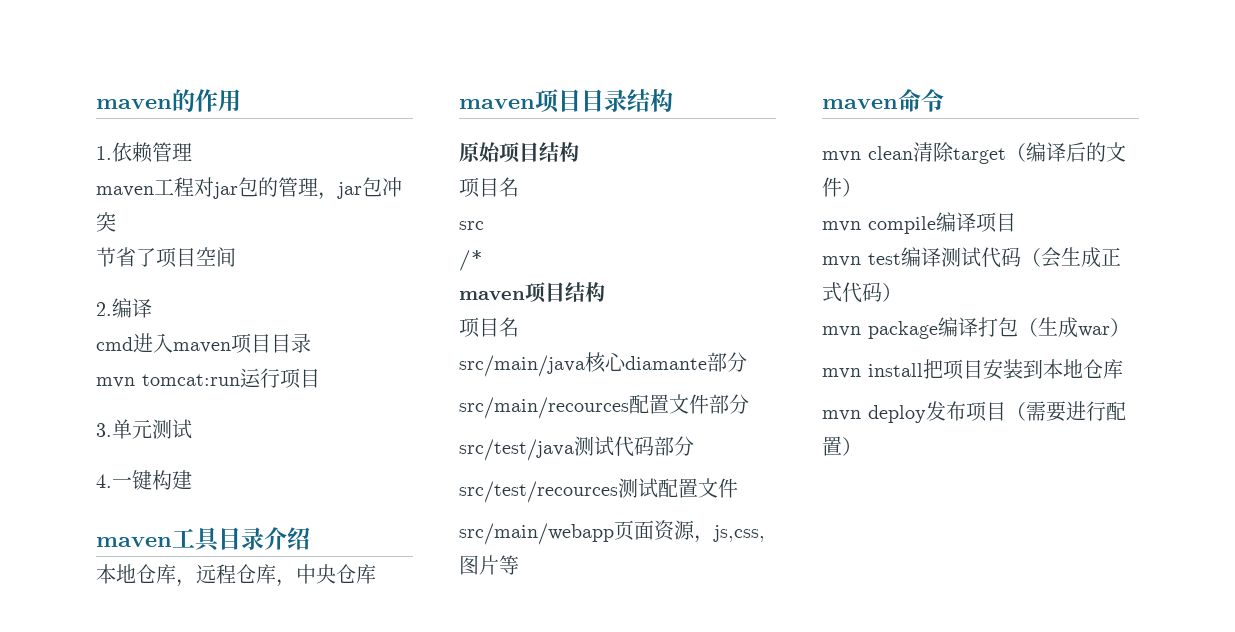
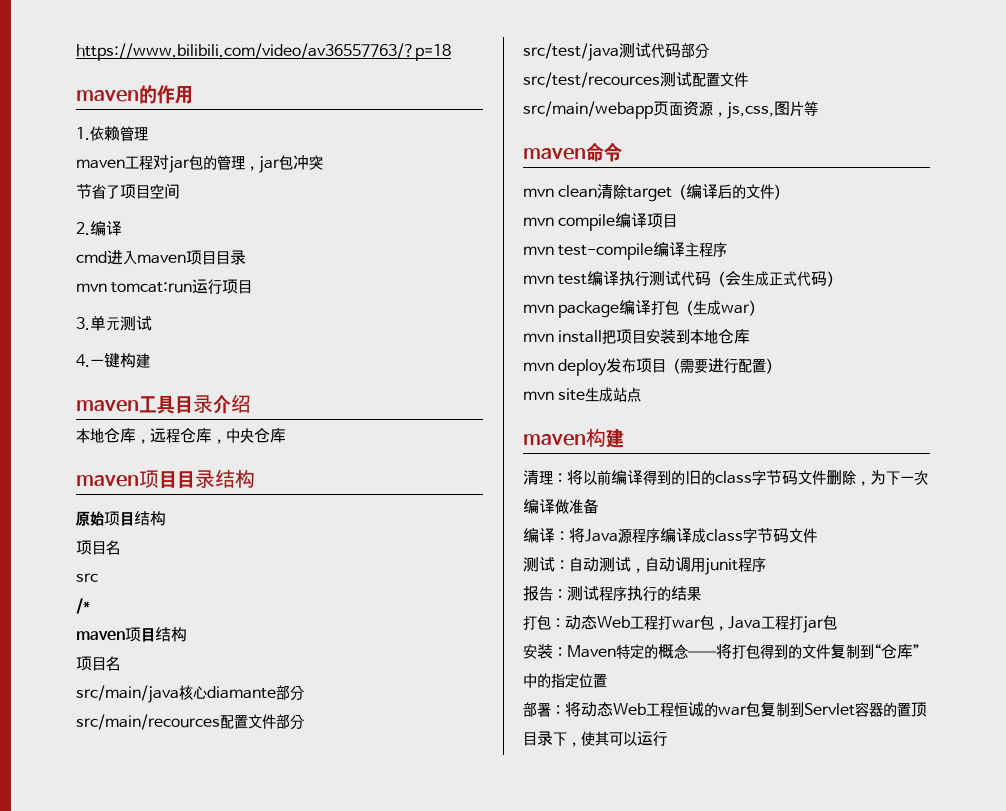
(96, 104) none -> [76,43,451,61] https://www.bilibili.com/video/av36557763/?p=18 //
(1016, 222) none -> [523,242,728,260] // mvn test-compile编译主程序
(941, 257) none -> [619,271,650,286] 执行
(862, 446) none -> [523,387,642,402] [523,428,624,448] [523,469,928,486] [523,498,599,514] [523,527,817,543] [523,557,766,575] [523,586,701,601] [523,615,837,633] [523,643,920,659] [523,673,607,688] [523,701,927,717] [523,731,667,747] // mvn site生成站点 // maven构建 // 清理：将以前编译得到的旧的class字节码文件删除，为下一次编译做准备 // 编译：将Java源程序编译成class字节码文件 // 测试：自动测试，自动调用junit程序 // 报告：测试程序执行的结果 // 打包：动态Web工程打war包，Java工程打jar包 // 安装：Maven特定的概念——将打包得到的文件复制到“仓库”中的指定位置 // 部署：将动态Web工程恒诚的war包复制到Servlet容器的置顶目录下，使其可以运行

